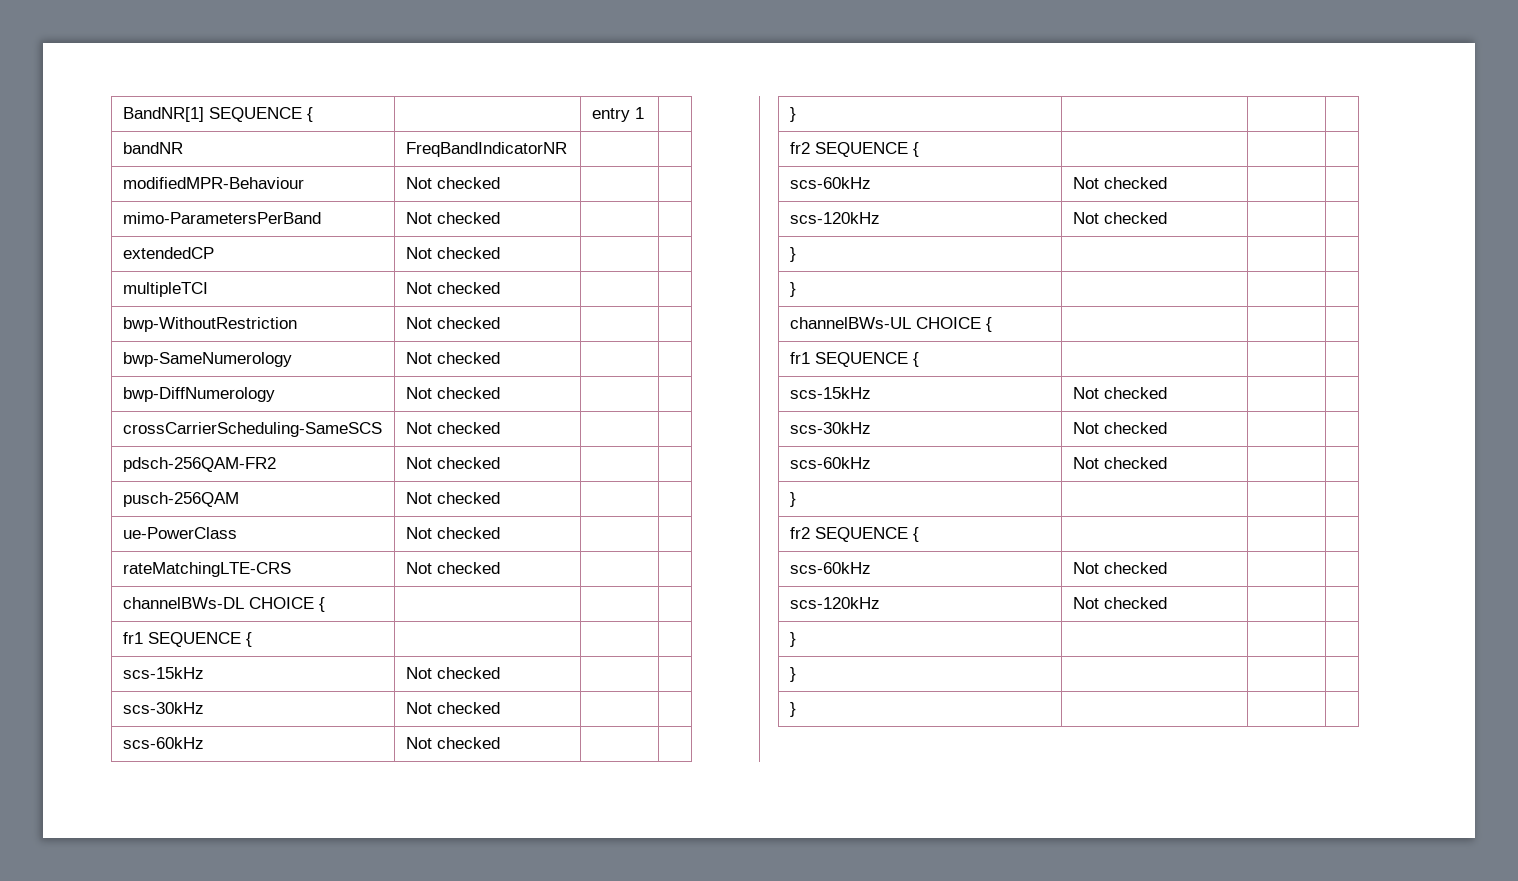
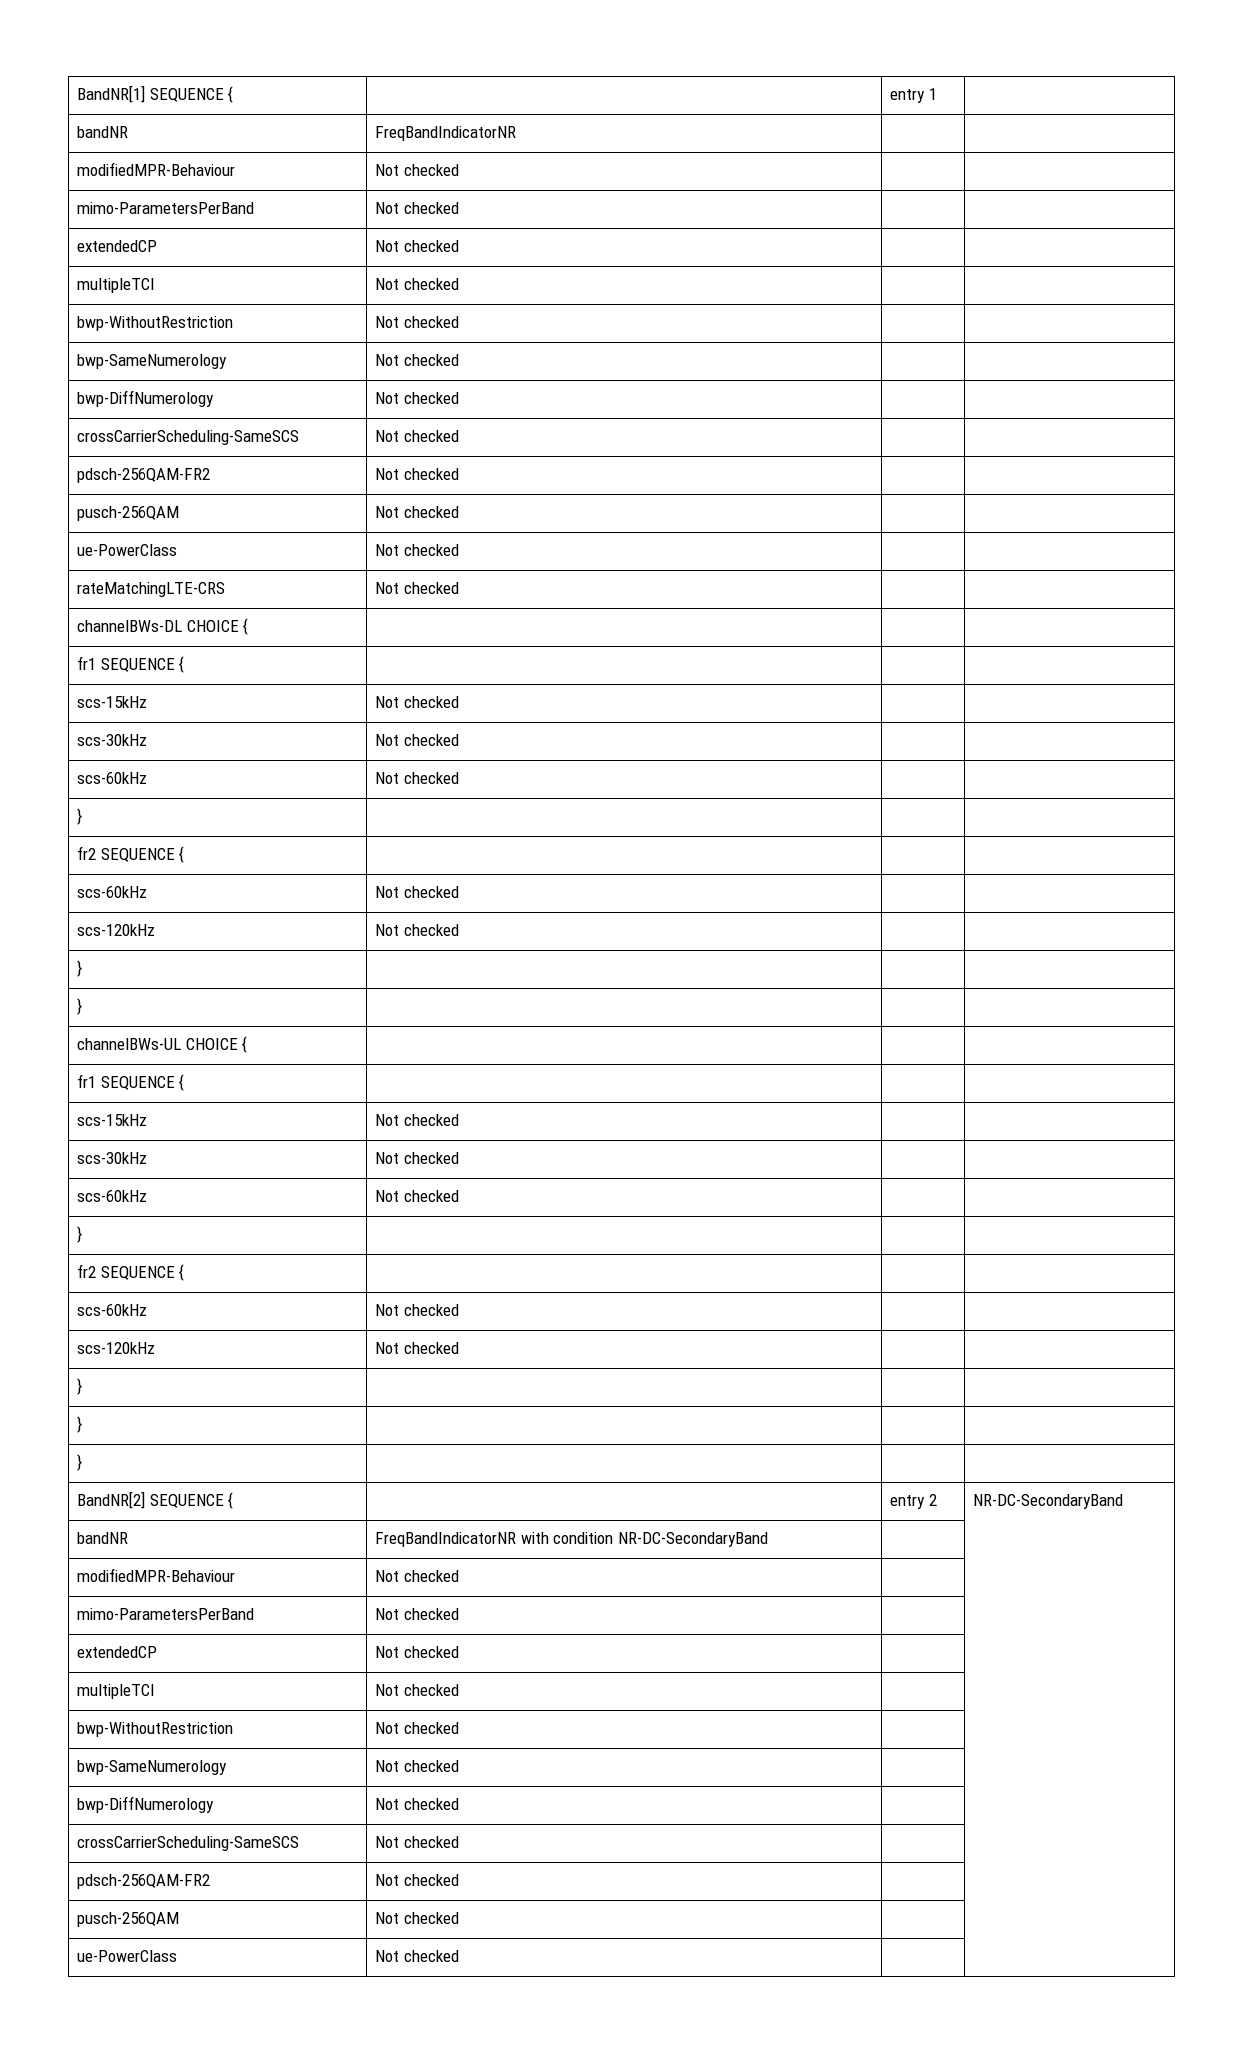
(796, 709) none -> [77,1491,234,1509] [890,1494,937,1509] [973,1494,1124,1509] [77,1532,129,1544] [375,1532,768,1547] [77,1568,236,1582] [375,1570,459,1582] [77,1608,255,1620] [375,1608,459,1620] [77,1646,158,1658] [375,1646,459,1658] [77,1684,156,1699] [375,1684,459,1696] [77,1722,234,1737] [375,1722,459,1734] [77,1760,228,1775] [375,1760,459,1772] [77,1796,215,1813] [375,1798,459,1810] [77,1836,300,1851] [375,1836,459,1848] [77,1874,211,1889] [375,1874,459,1886] [77,1912,180,1927] [375,1912,459,1924] [77,1950,178,1962] [375,1950,459,1962] // BandNR[2] SEQUENCE { | | entry 2 | NR-DC-SecondaryBand // bandNR | FreqBandIndicatorNR with condition NR-DC-SecondaryBand | | // modifiedMPR-Behaviour | Not checked | | // mimo-ParametersPerBand | Not checked | | // extendedCP | Not checked | | // multipleTCI | Not checked | | // bwp-WithoutRestriction | Not checked | | // bwp-SameNumerology | Not checked | | // bwp-DiffNumerology | Not checked | | // crossCarrierScheduling-SameSCS | Not checked | | // pdsch-256QAM-FR2 | Not checked | | // pusch-256QAM | Not checked | | // ue-PowerClass | Not checked | |

